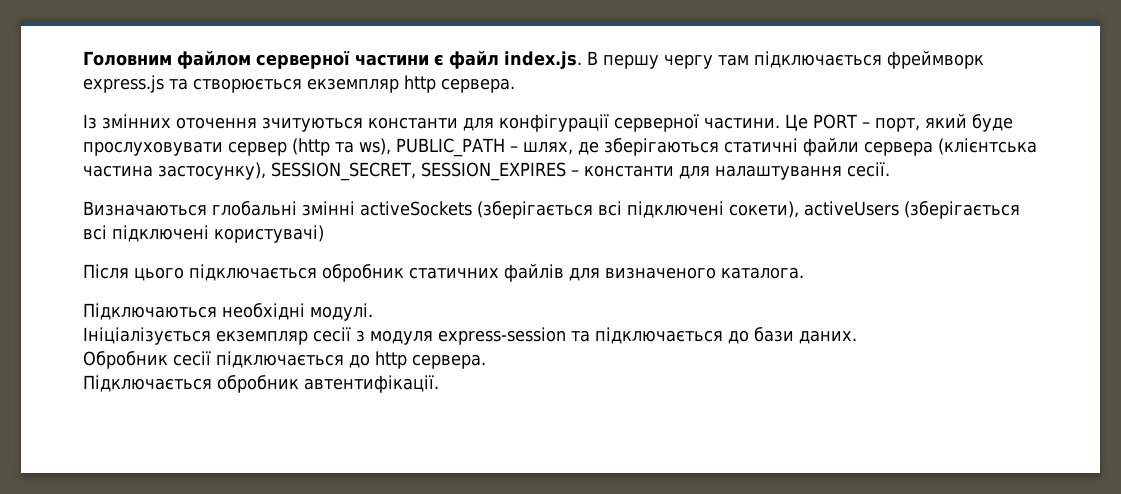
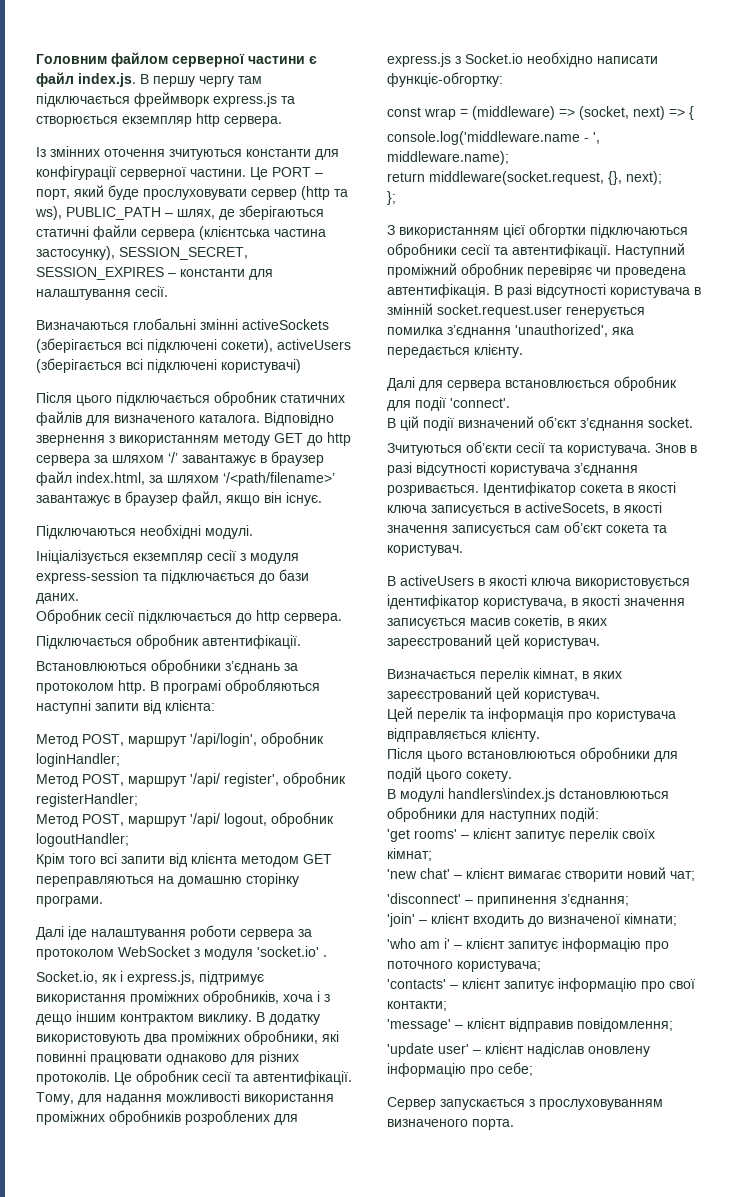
(804, 273) none -> [264,412,334,426] [36,432,351,446] [36,451,324,466] [36,471,335,486] [36,491,322,506] Відповідно звернення з використанням методу GET до http сервера за шляхом ‘/’ завантажує в браузер файл index.html, за шляхом ‘/<path/filename>’ завантажує в браузер файл, якщо він існує.
(439, 384) none -> [36,659,298,674] [36,679,320,694] [36,700,215,714] [36,732,324,747] [36,753,120,767] [36,772,346,787] [36,793,138,807] [36,812,334,827] [36,833,129,847] [36,853,332,867] [36,873,299,887] [36,896,103,907] [36,925,312,940] [36,946,327,960] [36,971,264,985] [36,990,330,1005] [36,1011,320,1025] [36,1030,339,1045] [36,1051,299,1065] [36,1070,352,1085] [36,1091,334,1105] [36,1110,298,1125] [387,52,658,67] [387,72,503,87] [387,106,694,120] [387,131,600,145] [387,151,509,165] [387,171,662,185] [387,191,396,205] [387,223,688,238] [387,243,685,258] [387,263,686,278] [387,284,701,298] [387,303,645,318] [387,324,634,338] [387,344,523,358] [387,376,677,391] [387,397,510,411] [387,416,693,431] [387,441,697,456] [387,462,638,476] [387,482,676,496] [387,502,662,516] [387,521,667,536] [387,545,463,556] [387,575,690,589] [387,595,685,609] [387,615,607,629] [387,634,600,649] [387,668,622,682] [387,687,600,702] [387,707,676,722] [387,728,540,742] [387,747,678,762] [387,767,512,782] [387,788,669,802] [387,807,599,822] [387,828,655,842] [387,848,432,861] [387,867,695,882] [387,893,629,907] [387,913,677,927] [387,938,669,952] [387,961,541,972] [387,978,695,992] [387,1001,447,1011] [387,1018,673,1032] [387,1043,650,1057] [387,1062,533,1077] [387,1097,663,1110] [387,1119,514,1130] // Встановлюються обробники з’єднань за протоколом http. В програмі обробляються наступні запити від клієнта: // Метод POST, маршрут '/api/login', обробник loginHandler; // Метод POST, маршрут '/api/ register', обробник registerHandler; // Метод POST, маршрут '/api/ logout, обробник logoutHandler; // Крім того всі запити від клієнта методом GET переправляються на домашню сторінку програми. // Далі іде налаштування роботи сервера за протоколом WebSocket з модуля 'socket.io' . // Socket.io, як і express.js, підтримує використання проміжних обробників, хоча і з дещо іншим контрактом виклику. В додатку використовують два проміжних обробники, які повинні працювати однаково для різних протоколів. Це обробник сесії та автентифікації. Тому, для надання можливості використання проміжних обробників розроблених для express.js з Socket.io необхідно написати функціє-обгортку: // const wrap = (middleware) => (socket, next) => { // console.log('middleware.name - ', middleware.name); // return middleware(socket.request, {}, next); // }; // З використанням цієї обгортки підключаються обробники сесії та автентифікації. Наступний проміжний обробник перевіряє чи проведена автентифікація. В разі відсутності користувача в змінній socket.request.user генерується помилка з’єднання 'unauthorized', яка передається клієнту. // Далі для сервера встановлюється обробник для події 'connect'. // В цій події визначений об’єкт з’єднання socket. // Зчитуються об’єкти сесії та користувача. Знов в разі відсутності користувача з’єднання розривається. Ідентифікатор сокета в якості ключа записується в activeSocets, в якості значення записується сам об’єкт сокета та користувач. // В activeUsers в якості ключа використовується ідентифікатор користувача, в якості значення записується масив сокетів, в яких зареєстрований цей користувач. // Визначається перелік кімнат, в яких зареєстрований цей користувач. // Цей перелік та інформація про користувача відправляється клієнту. // Після цього встановлюються обробники для подій цього сокету. // В модулі handlers\index.js dстановлюються обробники для наступних подій: // 'get rooms' – клієнт запитує перелік своїх кімнат; // 'new chat' – клієнт вимагає створити новий чат; // 'disconnect' – припинення з’єднання; // 'join' – клієнт входить до визначеної кімнати; // 'who am i' – клієнт запитує інформацію про поточного користувача; // 'contacts' – клієнт запитує інформацію про свої контакти; // 'message' – клієнт відправив повідомлення; // 'update user' – клієнт надіслав оновлену інформацію про себе; // Сервер запускається з прослуховуванням визначеного порта.

